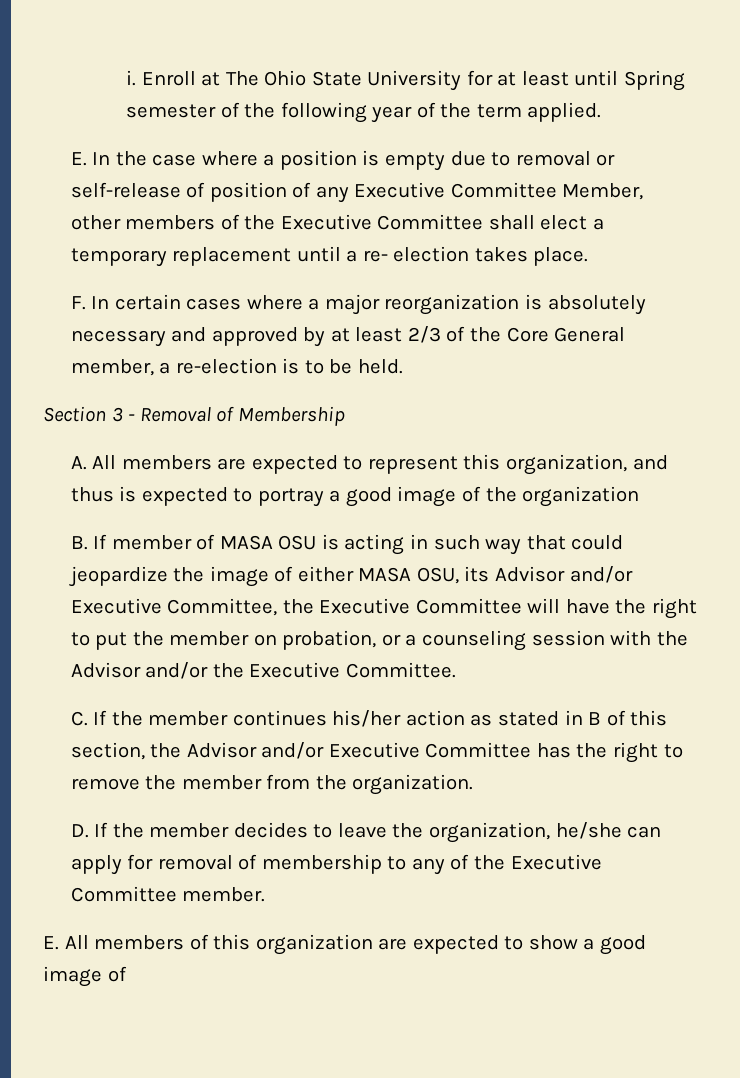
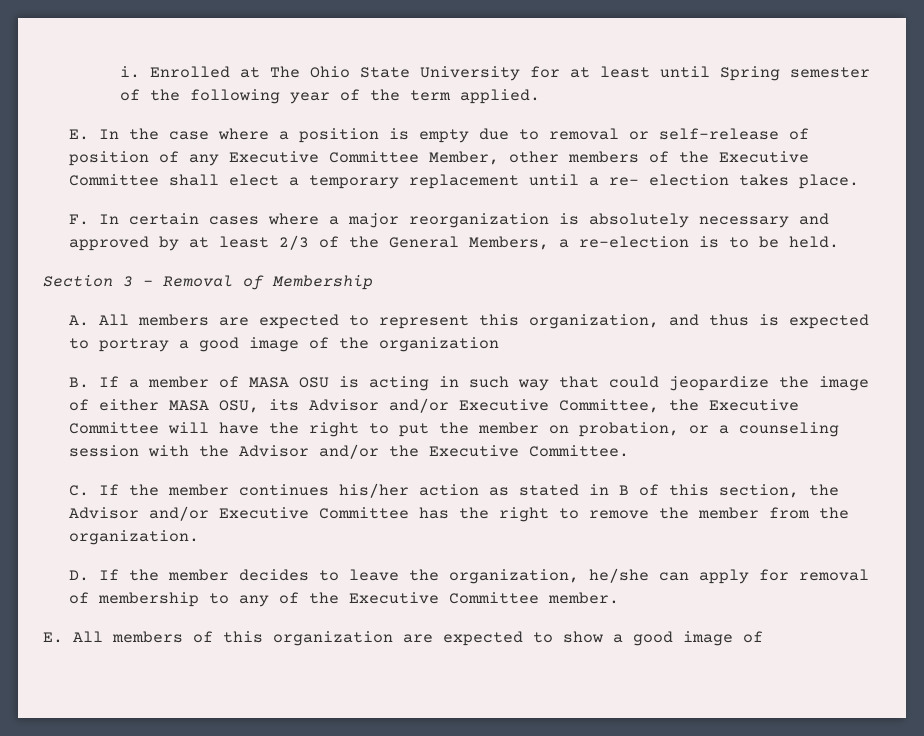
[141,71,196,86] Enroll -> [149,66,230,78] Enrolled
[506,327,626,342] [70,359,154,376] Core General member, -> [388,236,549,250] General Members,
(108, 541) none -> [128,379,139,388] a

